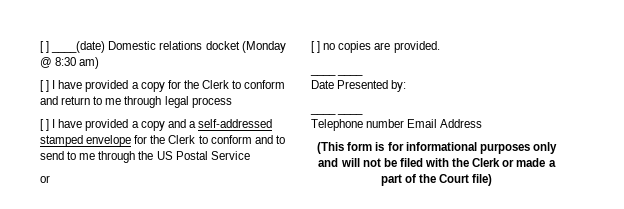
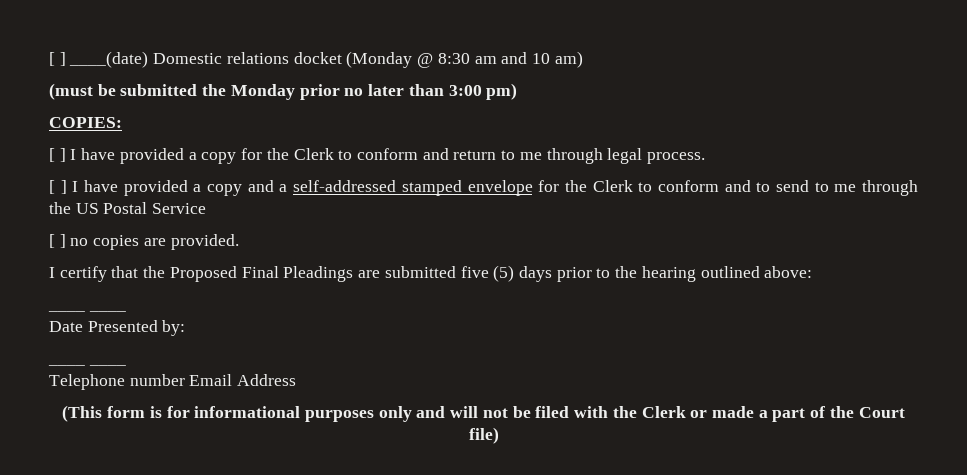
[79,57,100,69] am) -> [474,51,583,68] [49,83,518,100] [49,117,122,128] am and 10 am) // (must be submitted the Monday prior no later than 3:00 pm) // COPIES:
[191,97,232,108] process -> [647,152,706,164] process.
[40,175,50,183] // or -> (207, 208) none
(440, 47) none -> [49,265,813,282] // I certify that the Proposed Final Pleadings are submitted five (5) days prior to the hearing outlined above:

